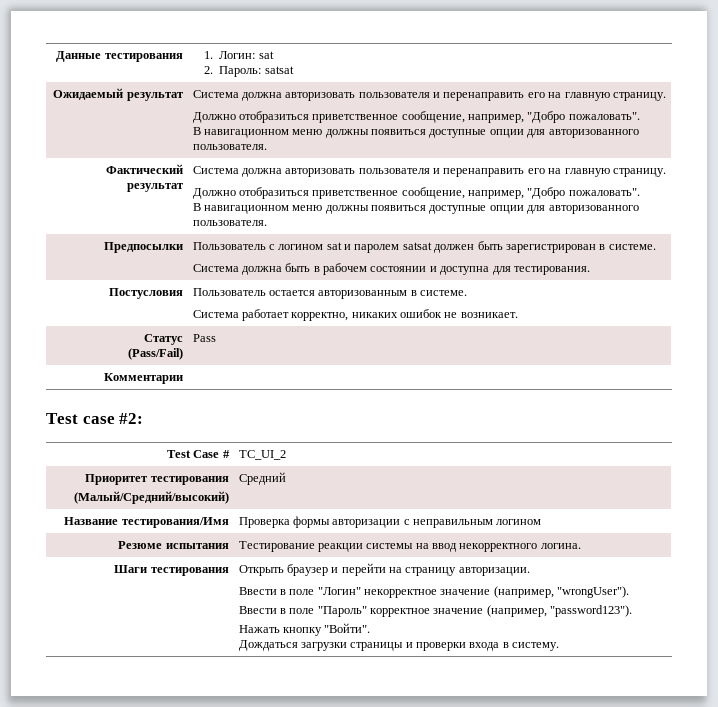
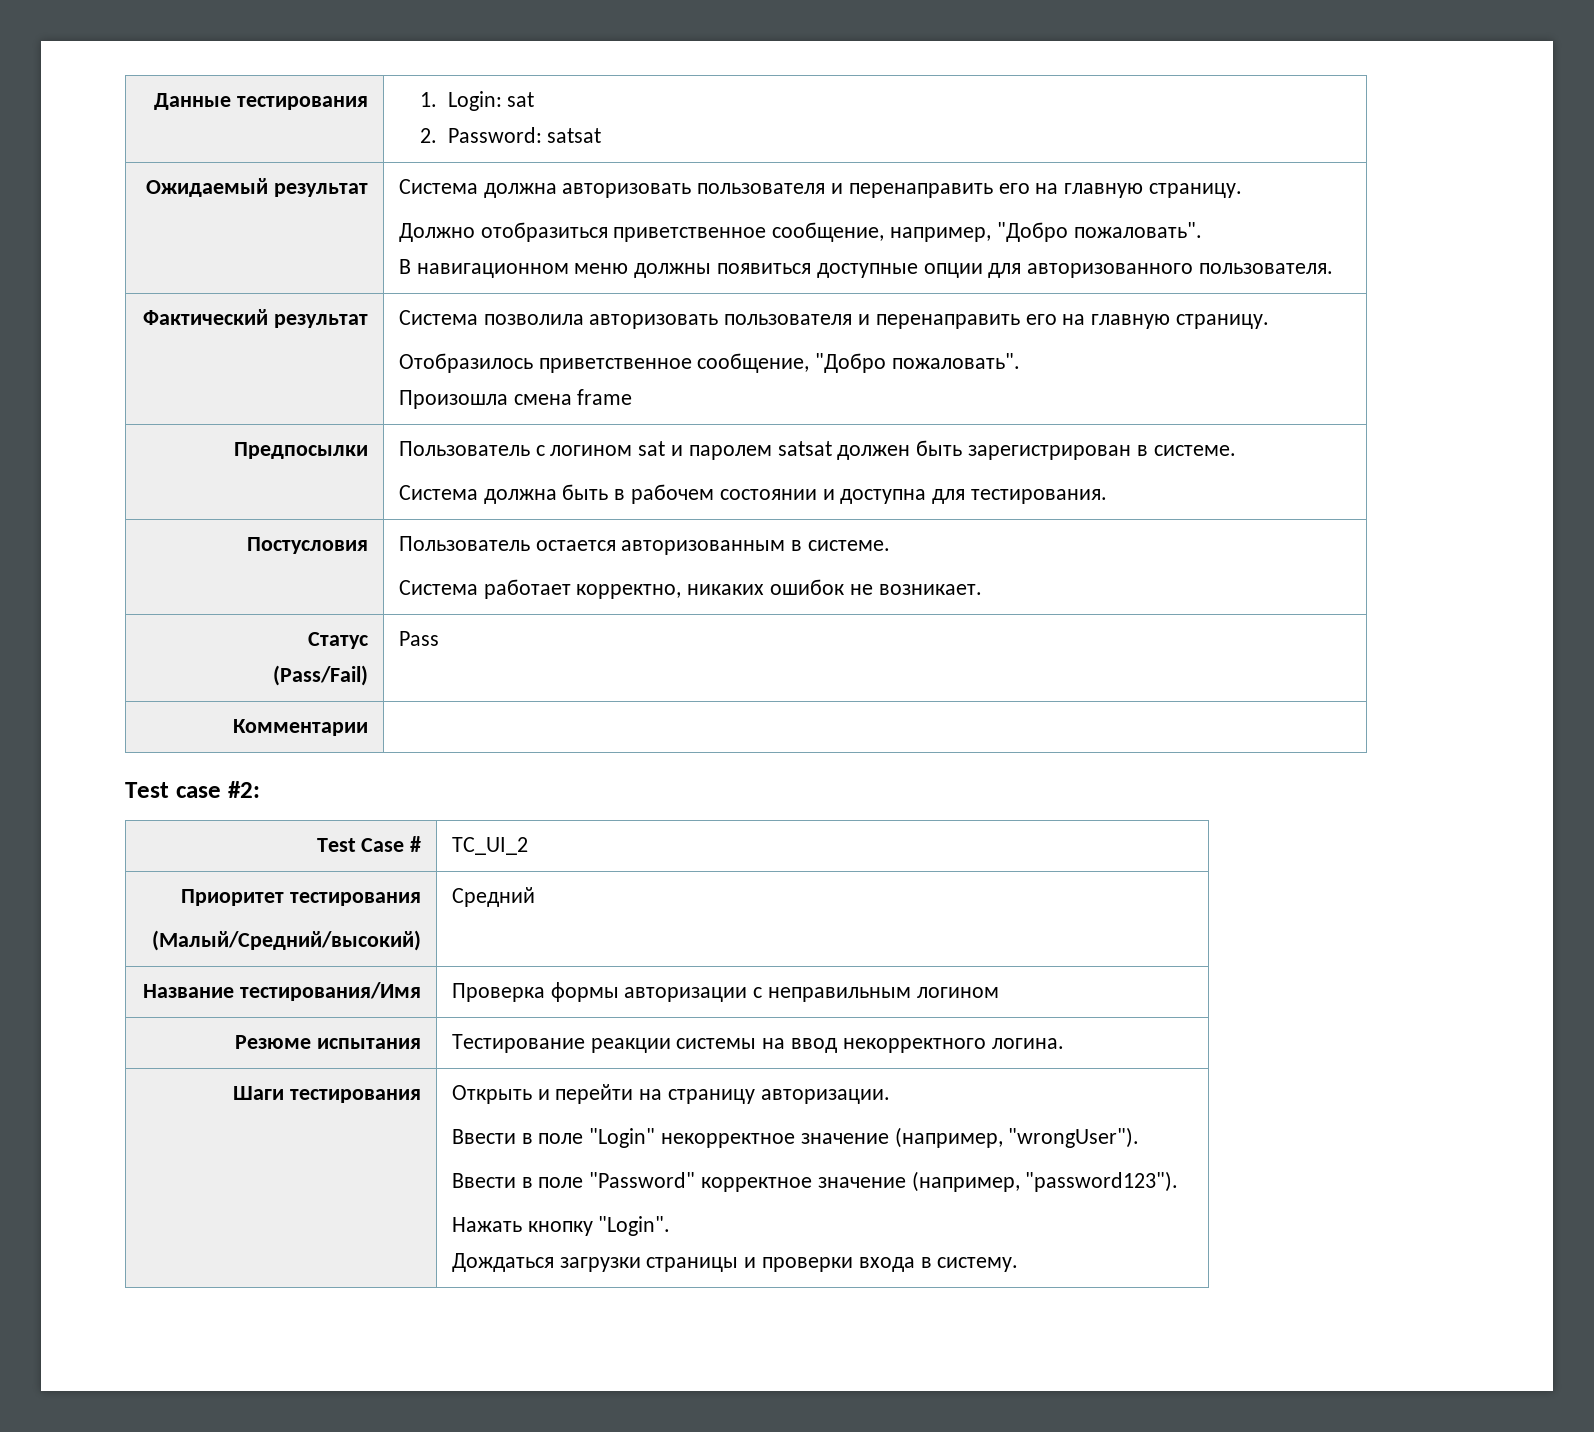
[219,51,256,59] Логин: -> [447,91,502,111] Login:
[219,66,262,77] Пароль: -> [447,127,542,143] Password:
[241,168,666,177] [192,187,640,199] [192,203,639,214] [192,220,267,226] должна авторизовать пользователя и перенаправить его на главную страницу. // Должно отобразиться приветственное сообщение, например, "Добро пожаловать". // В навигационном меню должны появиться доступные опции для авторизованного пользователя. -> [483,314,1269,329] [398,353,1020,373] [398,389,633,409] позволила авторизовать пользователя и перенаправить его на главную страницу. // Отобразилось приветственное сообщение, "Добро пожаловать". // Произошла смена frame
[286,564,328,576] браузер -> (532, 1094) none
[317,587,361,595] "Логин" -> [589,1128,656,1148] "Login"
[317,606,367,617] "Пароль" -> [589,1172,696,1188] "Password"
[324,623,371,633] "Войти". -> [598,1216,671,1236] "Login".

